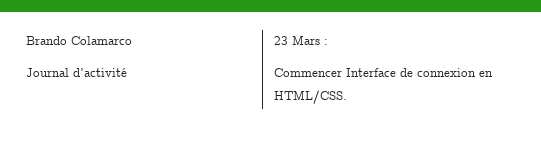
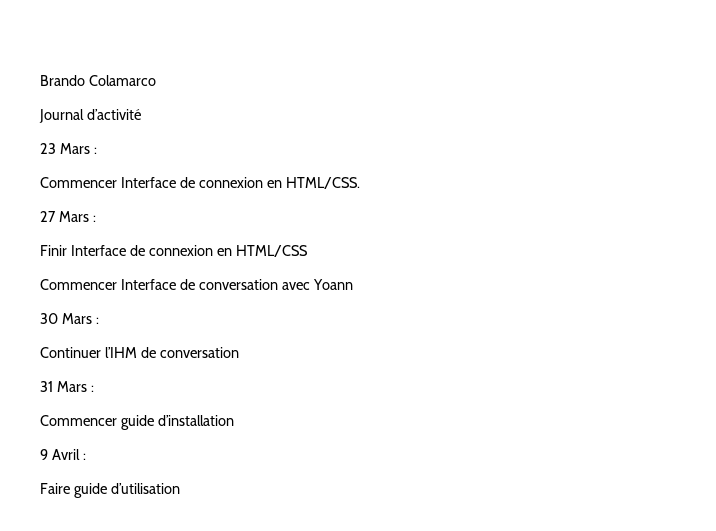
(347, 97) none -> [40,211,96,222] [40,245,308,257] [40,279,353,290] [40,313,99,324] [40,347,239,358] [40,381,94,392] [40,415,234,430] [40,449,86,460] [40,483,180,498] // 27 Mars : // Finir Interface de connexion en HTML/CSS // Commencer Interface de conversation avec Yoann // 30 Mars : // Continuer l’IHM de conversation // 31 Mars : // Commencer guide d’installation // 9 Avril : // Faire guide d’utilisation

